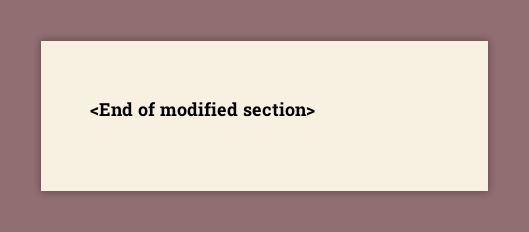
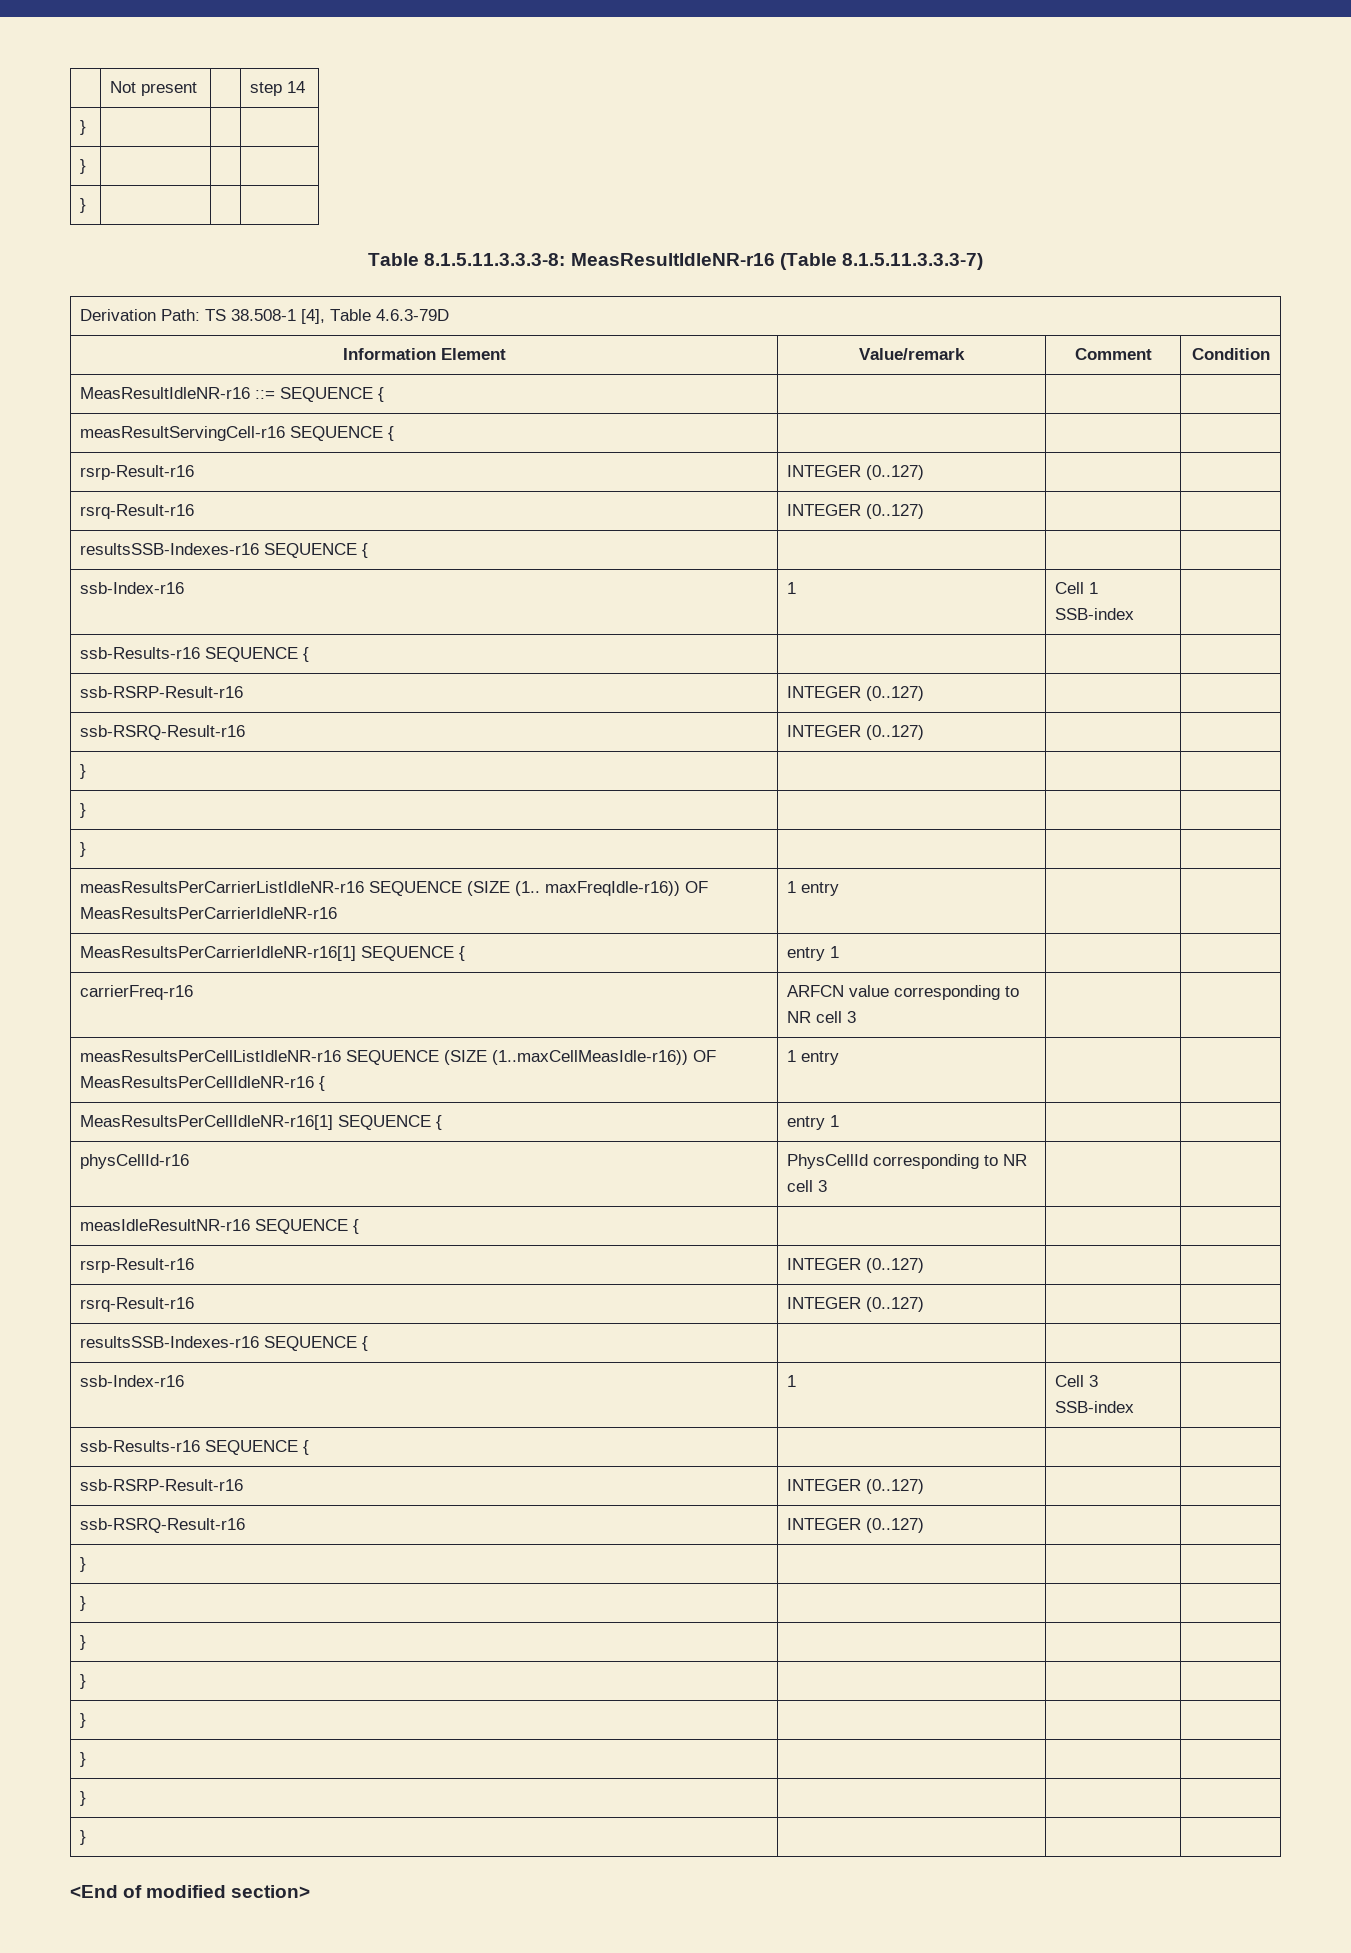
(90, 109) none -> [110,81,198,96] [250,81,306,96] [80,120,87,135] [80,159,87,174] [80,198,87,213] [368,253,983,270] [80,309,450,324] [342,348,506,360] [859,348,965,360] [1074,348,1152,360] [1191,348,1270,360] [80,387,385,402] [80,426,395,441] [80,465,195,480] [787,465,925,480] [80,504,195,519] [787,504,925,519] [80,543,369,558] [80,582,185,594] [787,582,797,594] [1055,582,1099,594] [1055,608,1135,620] [80,647,310,662] [80,686,244,698] [787,686,925,701] [80,725,246,740] [787,725,925,740] [80,764,87,779] [80,803,87,818] [80,842,87,857] [80,881,709,896] [80,907,338,919] [787,881,840,896] [80,946,466,961] [787,946,840,961] [80,985,194,1000] [787,985,1020,1000] [787,1011,857,1023] [80,1050,717,1065] [80,1076,326,1091] [787,1050,840,1065] [80,1115,443,1130] [787,1115,840,1130] [80,1154,190,1169] [787,1154,1028,1169] [787,1180,828,1192] [80,1219,360,1234] [80,1258,195,1273] [787,1258,925,1273] [80,1297,195,1312] [787,1297,925,1312] [80,1336,369,1351] [80,1375,185,1387] [787,1375,797,1387] [1055,1375,1099,1387] [1055,1401,1135,1413] [80,1440,310,1455] [80,1479,244,1491] [787,1479,925,1494] [80,1518,246,1533] [787,1518,925,1533] [80,1557,87,1572] [80,1596,87,1611] [80,1635,87,1650] [80,1674,87,1689] [80,1713,87,1728] [80,1752,87,1767] [80,1791,87,1806] [80,1830,87,1845] | Not present | | step 14 // } | | | // } | | | // } | | | // Table 8.1.5.11.3.3.3-8: MeasResultIdleNR-r16 (Table 8.1.5.11.3.3.3-7) // Derivation Path: TS 38.508-1 [4], Table 4.6.3-79D // Information Element | Value/remark | Comment | Condition // MeasResultIdleNR-r16 ::= SEQUENCE { | | | // measResultServingCell-r16 SEQUENCE { | | | // rsrp-Result-r16 | INTEGER (0..127) | | // rsrq-Result-r16 | INTEGER (0..127) | | // resultsSSB-Indexes-r16 SEQUENCE { | | | // ssb-Index-r16 | 1 | Cell 1 SSB-index | // ssb-Results-r16 SEQUENCE { | | | // ssb-RSRP-Result-r16 | INTEGER (0..127) | | // ssb-RSRQ-Result-r16 | INTEGER (0..127) | | // } | | | // } | | | // } | | | // measResultsPerCarrierListIdleNR-r16 SEQUENCE (SIZE (1.. maxFreqIdle-r16)) OF MeasResultsPerCarrierIdleNR-r16 | 1 entry | | // MeasResultsPerCarrierIdleNR-r16[1] SEQUENCE { | entry 1 | | // carrierFreq-r16 | ARFCN value corresponding to NR cell 3 | | // measResultsPerCellListIdleNR-r16 SEQUENCE (SIZE (1..maxCellMeasIdle-r16)) OF MeasResultsPerCellIdleNR-r16 { | 1 entry | | // MeasResultsPerCellIdleNR-r16[1] SEQUENCE { | entry 1 | | // physCellId-r16 | PhysCellId corresponding to NR cell 3 | | // measIdleResultNR-r16 SEQUENCE { | | | // rsrp-Result-r16 | INTEGER (0..127) | | // rsrq-Result-r16 | INTEGER (0..127) | | // resultsSSB-Indexes-r16 SEQUENCE { | | | // ssb-Index-r16 | 1 | Cell 3 SSB-index | // ssb-Results-r16 SEQUENCE { | | | // ssb-RSRP-Result-r16 | INTEGER (0..127) | | // ssb-RSRQ-Result-r16 | INTEGER (0..127) | | // } | | | // } | | | // } | | | // } | | | // } | | | // } | | | // } | | | // } | | | //

